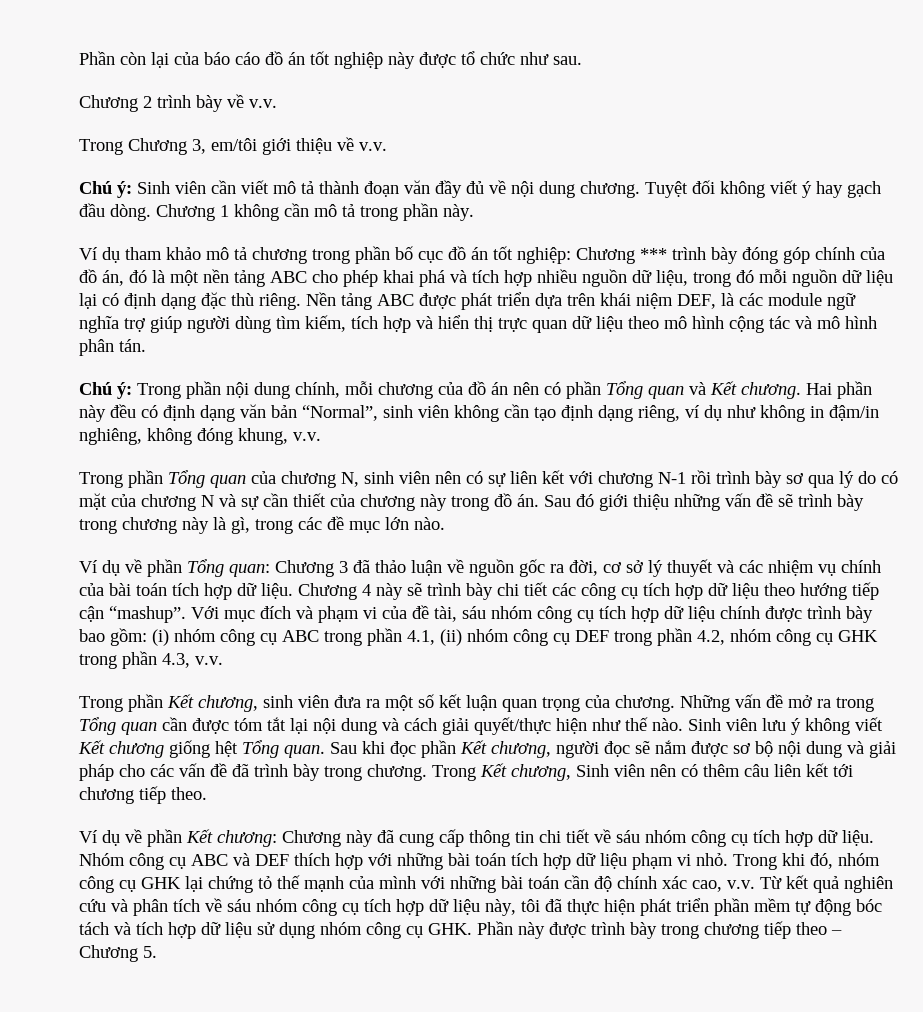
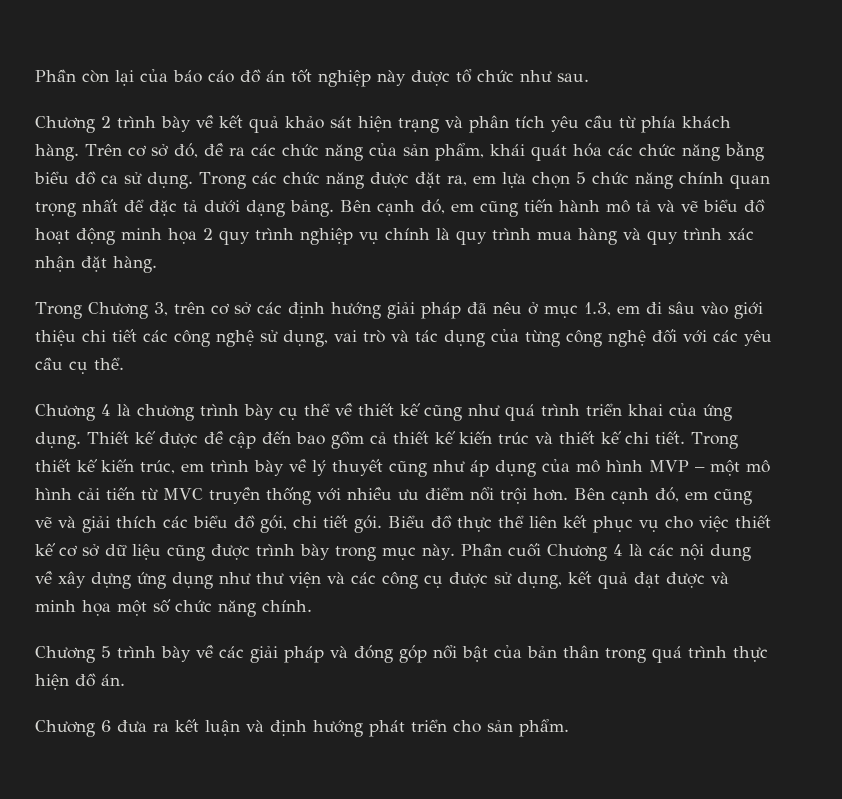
[249,99,277,108] [79,137,387,155] [79,180,881,198] [79,203,474,221] [79,246,885,264] [79,269,893,287] [79,292,856,310] [79,315,877,333] [79,339,146,356] [79,381,872,399] [79,404,879,422] [79,428,321,445] [79,470,898,488] [79,493,864,511] [79,516,445,534] [79,559,881,577] [79,582,879,600] [79,605,873,623] [79,628,878,646] [79,651,223,669] [79,694,874,712] [79,717,883,735] [78,740,896,758] [79,763,853,781] [79,786,207,804] [79,829,874,847] [79,853,880,870] [79,875,893,893] [79,898,882,916] [79,921,842,939] [79,945,157,962] v.v. // Trong Chương 3, em/tôi giới thiệu về v.v. // Chú ý: Sinh viên cần viết mô tả thành đoạn văn đầy đủ về nội dung chương. Tuyệt đối không viết ý hay gạch đầu dòng. Chương 1 không cần mô tả trong phần này. // Ví dụ tham khảo mô tả chương trong phần bố cục đồ án tốt nghiệp: Chương *** trình bày đóng góp chính của đồ án, đó là một nền tảng ABC cho phép khai phá và tích hợp nhiều nguồn dữ liệu, trong đó mỗi nguồn dữ liệu lại có định dạng đặc thù riêng. Nền tảng ABC được phát triển dựa trên khái niệm DEF, là các module ngữ nghĩa trợ giúp người dùng tìm kiếm, tích hợp và hiển thị trực quan dữ liệu theo mô hình cộng tác và mô hình phân tán. // Chú ý: Trong phần nội dung chính, mỗi chương của đồ án nên có phần Tổng quan và Kết chương. Hai phần này đều có định dạng văn bản “Normal”, sinh viên không cần tạo định dạng riêng, ví dụ như không in đậm/in nghiêng, không đóng khung, v.v. // Trong phần Tổng quan của chương N, sinh viên nên có sự liên kết với chương N-1 rồi trình bày sơ qua lý do có mặt của chương N và sự cần thiết của chương này trong đồ án. Sau đó giới thiệu những vấn đề sẽ trình bày trong chương này là gì, trong các đề mục lớn nào. // Ví dụ về phần Tổng quan: Chương 3 đã thảo luận về nguồn gốc ra đời, cơ sở lý thuyết và các nhiệm vụ chính của bài toán tích hợp dữ liệu. Chương 4 này sẽ trình bày chi tiết các công cụ tích hợp dữ liệu theo hướng tiếp cận “mashup”. Với mục đích và phạm vi của đề tài, sáu nhóm công cụ tích hợp dữ liệu chính được trình bày bao gồm: (i) nhóm công cụ ABC trong phần 4.1, (ii) nhóm công cụ DEF trong phần 4.2, nhóm công cụ GHK trong phần 4.3, v.v. // Trong phần Kết chương, sinh viên đưa ra một số kết luận quan trọng của chương. Những vấn đề mở ra trong Tổng quan cần được tóm tắt lại nội dung và cách giải quyết/thực hiện như thế nào. Sinh viên lưu ý không viết Kết chương giống hệt Tổng quan. Sau khi đọc phần Kết chương, người đọc sẽ nắm được sơ bộ nội dung và giải pháp cho các vấn đề đã trình bày trong chương. Trong Kết chương, Sinh viên nên có thêm câu liên kết tới chương tiếp theo. // Ví dụ về phần Kết chương: Chương này đã cung cấp thông tin chi tiết về sáu nhóm công cụ tích hợp dữ liệu. Nhóm công cụ ABC và DEF thích hợp với những bài toán tích hợp dữ liệu phạm vi nhỏ. Trong khi đó, nhóm công cụ GHK lại chứng tỏ thế mạnh của mình với những bài toán cần độ chính xác cao, v.v. Từ kết quả nghiên cứu và phân tích về sáu nhóm công cụ tích hợp dữ liệu này, tôi đã thực hiện phát triển phần mềm tự động bóc tách và tích hợp dữ liệu sử dụng nhóm công cụ GHK. Phần này được trình bày trong chương tiếp theo – Chương 5. -> [219,115,731,133] [35,142,764,161] [34,171,770,189] [35,199,765,217] [35,228,754,245] [35,256,157,273] [35,301,763,319] [35,329,772,347] [35,357,124,374] [35,403,732,421] [35,431,738,449] [35,459,770,477] [35,487,752,505] [35,515,771,533] [35,543,751,561] [35,571,729,589] [35,599,312,617] [35,645,768,663] [35,673,125,690] [35,719,569,737] kết quả khảo sát hiện trạng và phân tích yêu cầu từ phía khách hàng. Trên cơ sở đó, đề ra các chức năng của sản phẩm, khái quát hóa các chức năng bằng biểu đồ ca sử dụng. Trong các chức năng được đặt ra, em lựa chọn 5 chức năng chính quan trọng nhất để đặc tả dưới dạng bảng. Bên cạnh đó, em cũng tiến hành mô tả và vẽ biểu đồ hoạt động minh họa 2 quy trình nghiệp vụ chính là quy trình mua hàng và quy trình xác nhận đặt hàng. // Trong Chương 3, trên cơ sở các định hướng giải pháp đã nêu ở mục 1.3, em đi sâu vào giới thiệu chi tiết các công nghệ sử dụng, vai trò và tác dụng của từng công nghệ đối với các yêu cầu cụ thể. // Chương 4 là chương trình bày cụ thể về thiết kế cũng như quá trình triển khai của ứng dụng. Thiết kế được đề cập đến bao gồm cả thiết kế kiến trúc và thiết kế chi tiết. Trong thiết kế kiến trúc, em trình bày về lý thuyết cũng như áp dụng của mô hình MVP – một mô hình cải tiến từ MVC truyền thống với nhiều ưu điểm nổi trội hơn. Bên cạnh đó, em cũng vẽ và giải thích các biểu đồ gói, chi tiết gói. Biểu đồ thực thể liên kết phục vụ cho việc thiết kế cơ sở dữ liệu cũng được trình bày trong mục này. Phần cuối Chương 4 là các nội dung về xây dựng ứng dụng như thư viện và các công cụ được sử dụng, kết quả đạt được và minh họa một số chức năng chính. // Chương 5 trình bày về các giải pháp và đóng góp nổi bật của bản thân trong quá trình thực hiện đồ án. // Chương 6 đưa ra kết luận và định hướng phát triển cho sản phẩm.

